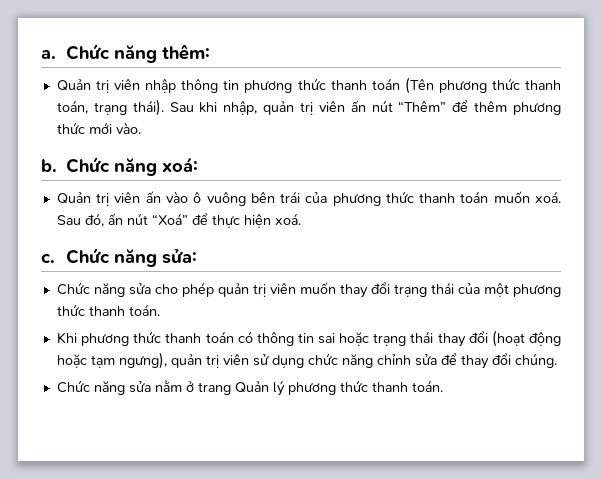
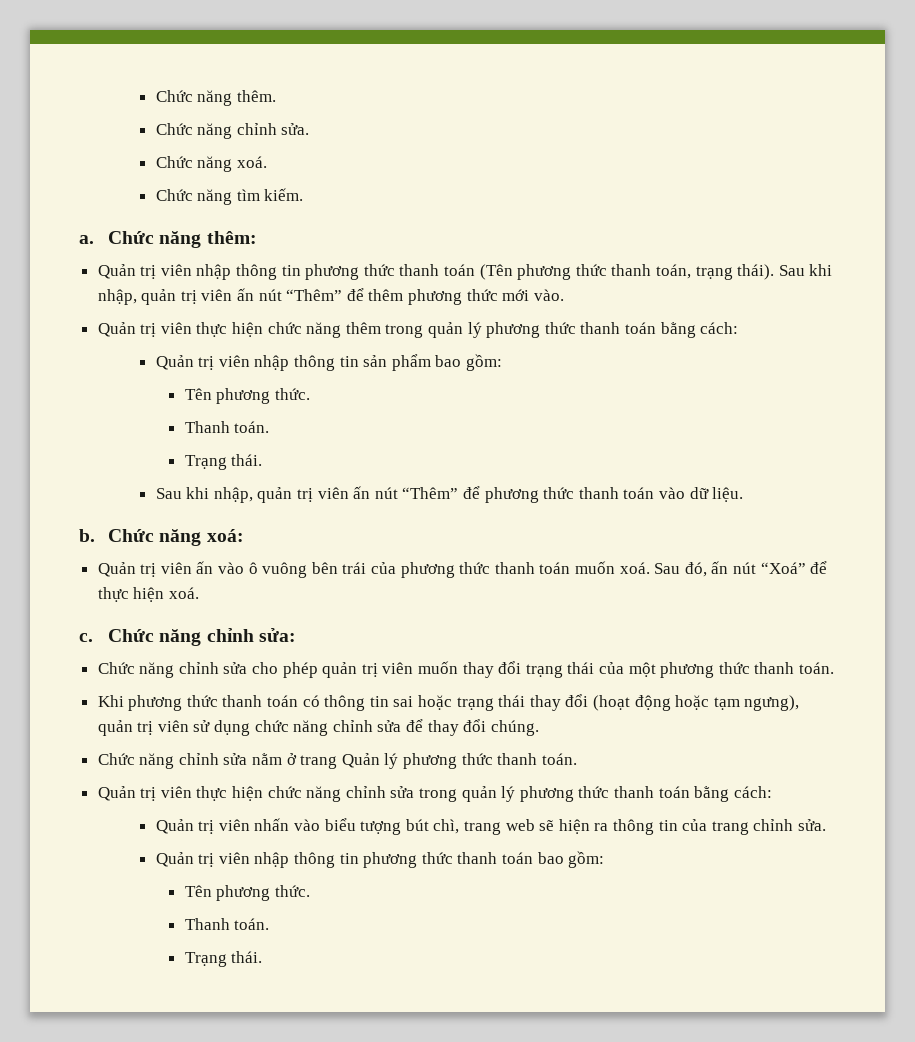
(41, 54) none -> [155,90,276,106] [155,123,310,139] [155,156,267,172] [155,188,304,205] Chức năng thêm. // Chức năng chỉnh sửa. // Chức năng xoá. // Chức năng tìm kiếm. //
(141, 128) none -> [97,322,739,338] [155,354,502,371] [184,388,310,404] [184,421,270,433] [184,454,263,470] [155,486,744,503] // Quản trị viên thực hiện chức năng thêm trong quản lý phương thức thanh toán bằng cách: // Quản trị viên nhập thông tin sản phẩm bao gồm: // Tên phương thức. // Thanh toán. // Trạng thái. // Sau khi nhập, quản trị viên ấn nút “Thêm” để phương thức thanh toán vào dữ liệu.
(158, 258) none -> [206,628,254,642] chỉnh
(125, 290) none -> [178,662,219,674] chỉnh
(125, 388) none -> [178,753,219,765] chỉnh
(443, 386) none -> [97,786,772,802] [155,818,826,835] [155,851,605,868] [184,885,310,901] [184,918,270,930] [184,951,263,967] // Quản trị viên thực hiện chức năng chỉnh sửa trong quản lý phương thức thanh toán bằng cách: // Quản trị viên nhấn vào biểu tượng bút chì, trang web sẽ hiện ra thông tin của trang chỉnh sửa. // Quản trị viên nhập thông tin phương thức thanh toán bao gồm: // Tên phương thức. // Thanh toán. // Trạng thái.

